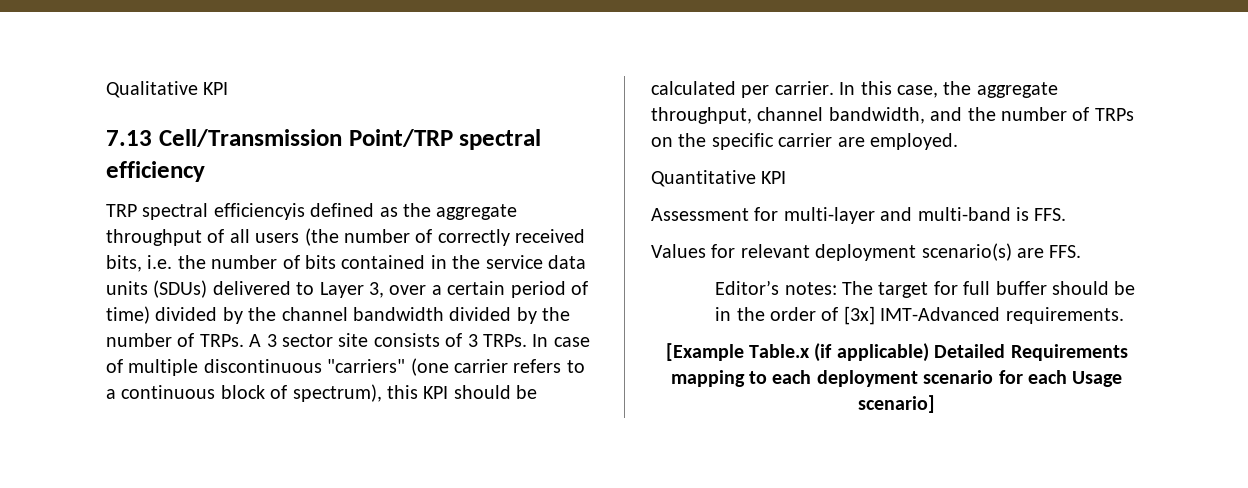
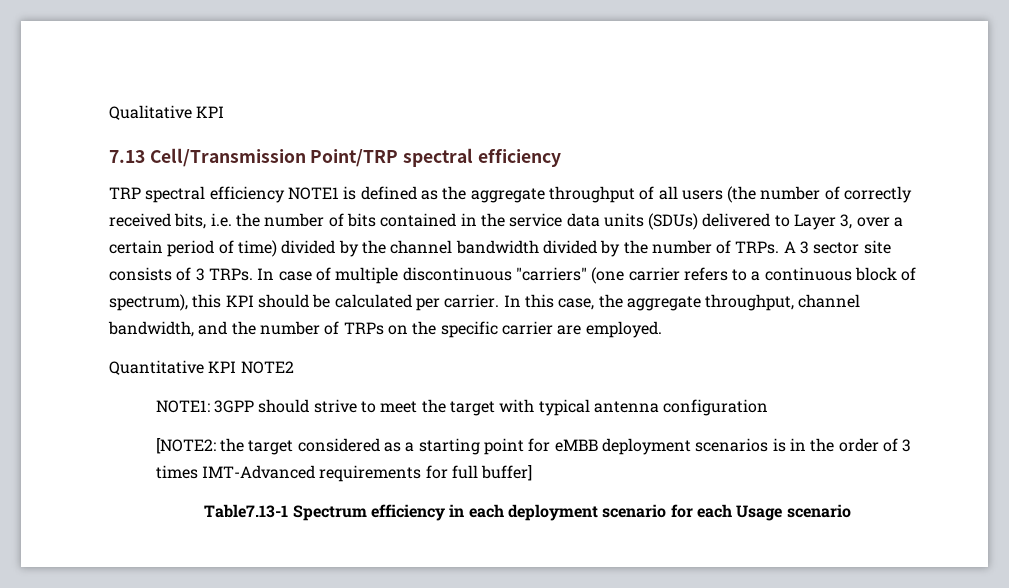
[213,203,305,220] efficiencyis -> [209,186,357,203] efficiency NOTE1 is
[651,207,1067,224] [651,243,1082,261] [715,280,1136,298] [715,306,1124,325] [665,343,1128,362] [670,370,767,387] // Assessment for multi-layer and multi-band is FFS. // Values for relevant deployment scenario(s) are FFS. // Editor’s notes: The target for full buffer should be in the order of [3x] IMT-Advanced requirements. // [Example Table.x (if applicable) Detailed Requirements mapping to -> [240,361,294,374] [155,399,769,416] [155,438,912,455] [155,465,533,482] [204,504,465,521] NOTE2 // NOTE1: 3GPP should strive to meet the target with typical antenna configuration // [NOTE2: the target considered as a starting point for eMBB deployment scenarios is in the order of 3 times IMT-Advanced requirements for full buffer] // Table7.13-1 Spectrum efficiency in
[858,395,935,413] scenario] -> [786,504,851,518] scenario

